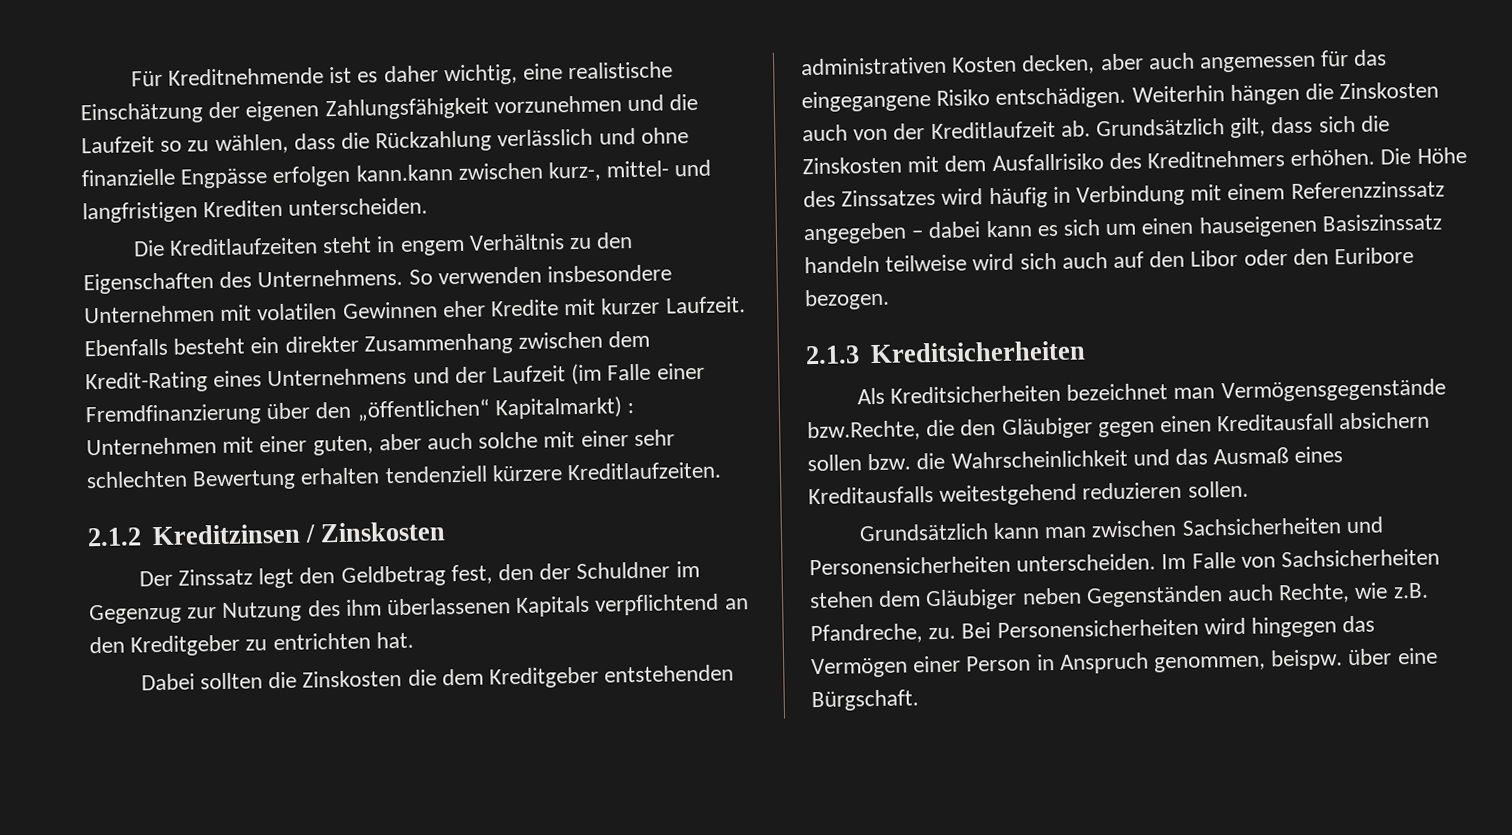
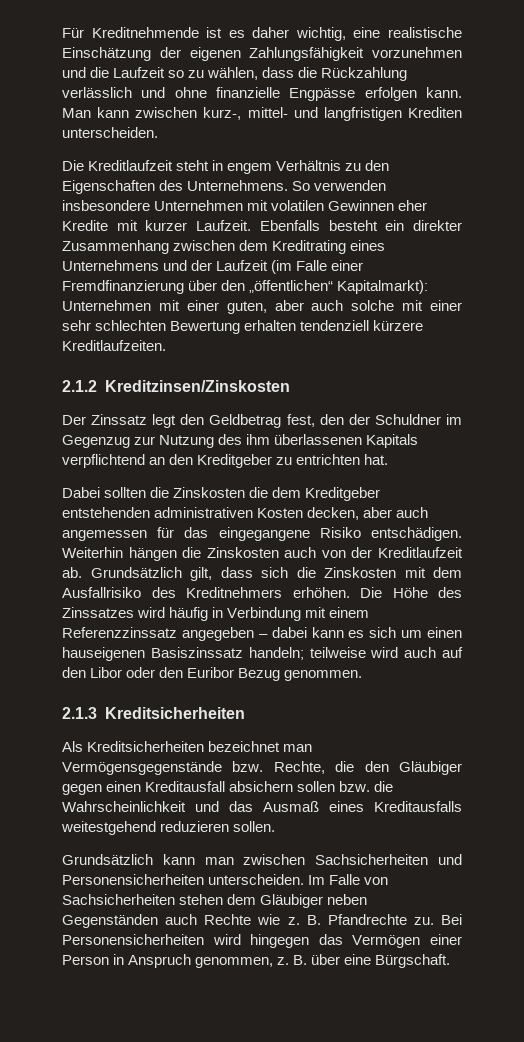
[355,164,453,182] kann.kann -> [426,87,462,98] [62,107,130,118] kann. Man kann
[168,237,318,256] Kreditlaufzeiten -> [88,160,174,171] Kreditlaufzeit
[85,371,208,394] Kredit-Rating -> [272,240,347,254] Kreditrating
[494,396,635,420] Kapitalmarkt) : -> [337,280,429,294] Kapitalmarkt):
[151,521,446,546] Kreditzinsen / Zinskosten -> [104,380,290,392] Kreditzinsen/Zinskosten
[804,255,880,274] handeln -> [248,647,304,660] handeln;
[1019,252,1057,270] sich -> (399, 652) none
[1334,246,1415,265] [804,288,890,311] Euribore bezogen. -> [187,667,363,681] Euribor Bezug genommen.
[807,420,921,442] bzw.Rechte, -> [232,761,325,774] bzw. Rechte,
[1278,582,1429,604] [810,623,923,645] Rechte, wie z.B. Pfandreche, -> [204,914,407,925] Rechte wie z. B. Pfandrechte
[1270,649,1344,671] beispw. -> [277,955,308,965] z. B.

